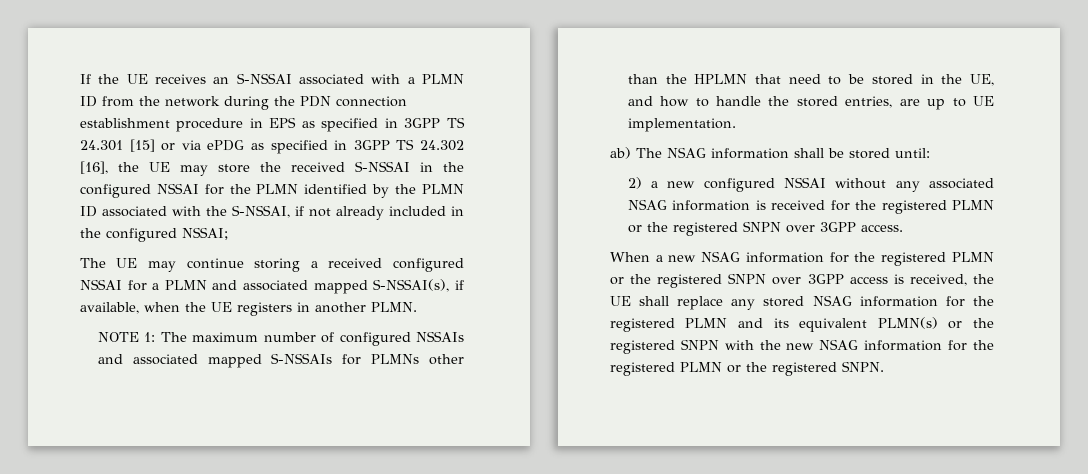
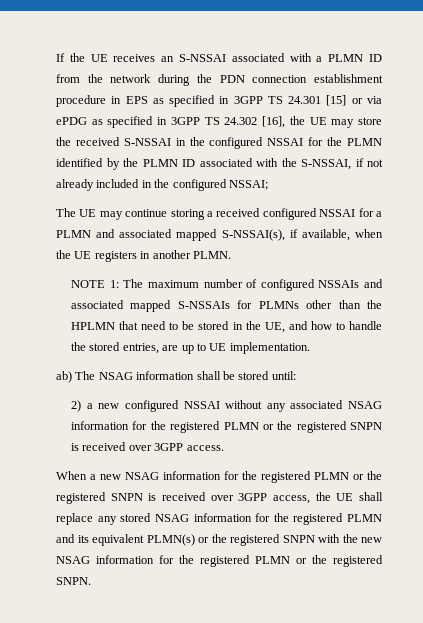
[755,200,994,214] [627,221,781,236] is received for the registered PLMN or the registered SNPN -> [132,421,382,433] [71,442,127,451] for the registered PLMN or the registered SNPN is received
[772,274,967,286] over 3GPP access is received, -> [148,492,311,504] is received over 3GPP access,

